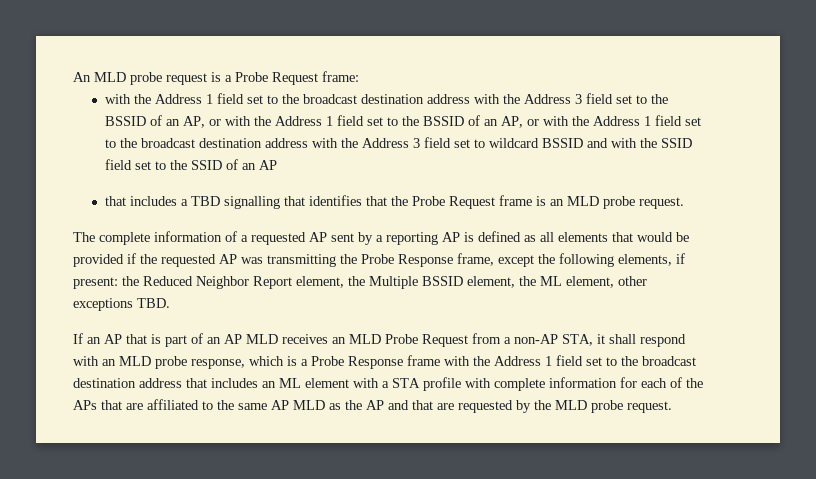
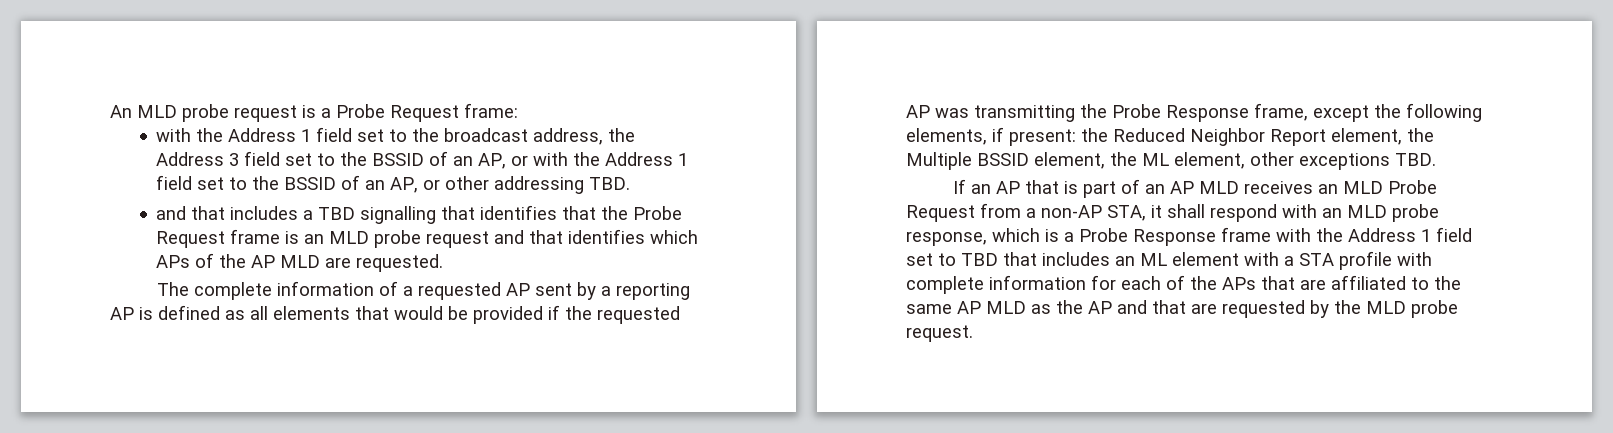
[361,94,501,104] destination address with -> [533,128,604,145] address,
[543,115,702,126] [105,137,693,148] [105,159,278,170] with the Address 1 field set to the broadcast destination address with the Address 3 field set to wildcard BSSID and with the SSID field set to the SSID of an AP // -> [445,176,631,194] [156,206,187,220] other addressing TBD. // and
[639,197,685,209] request. -> [426,229,699,248] [156,253,444,272] request and that identifies which APs of the AP MLD are requested.
[621,356,696,366] [73,378,182,388] the broadcast destination address -> [961,253,998,266] TBD

